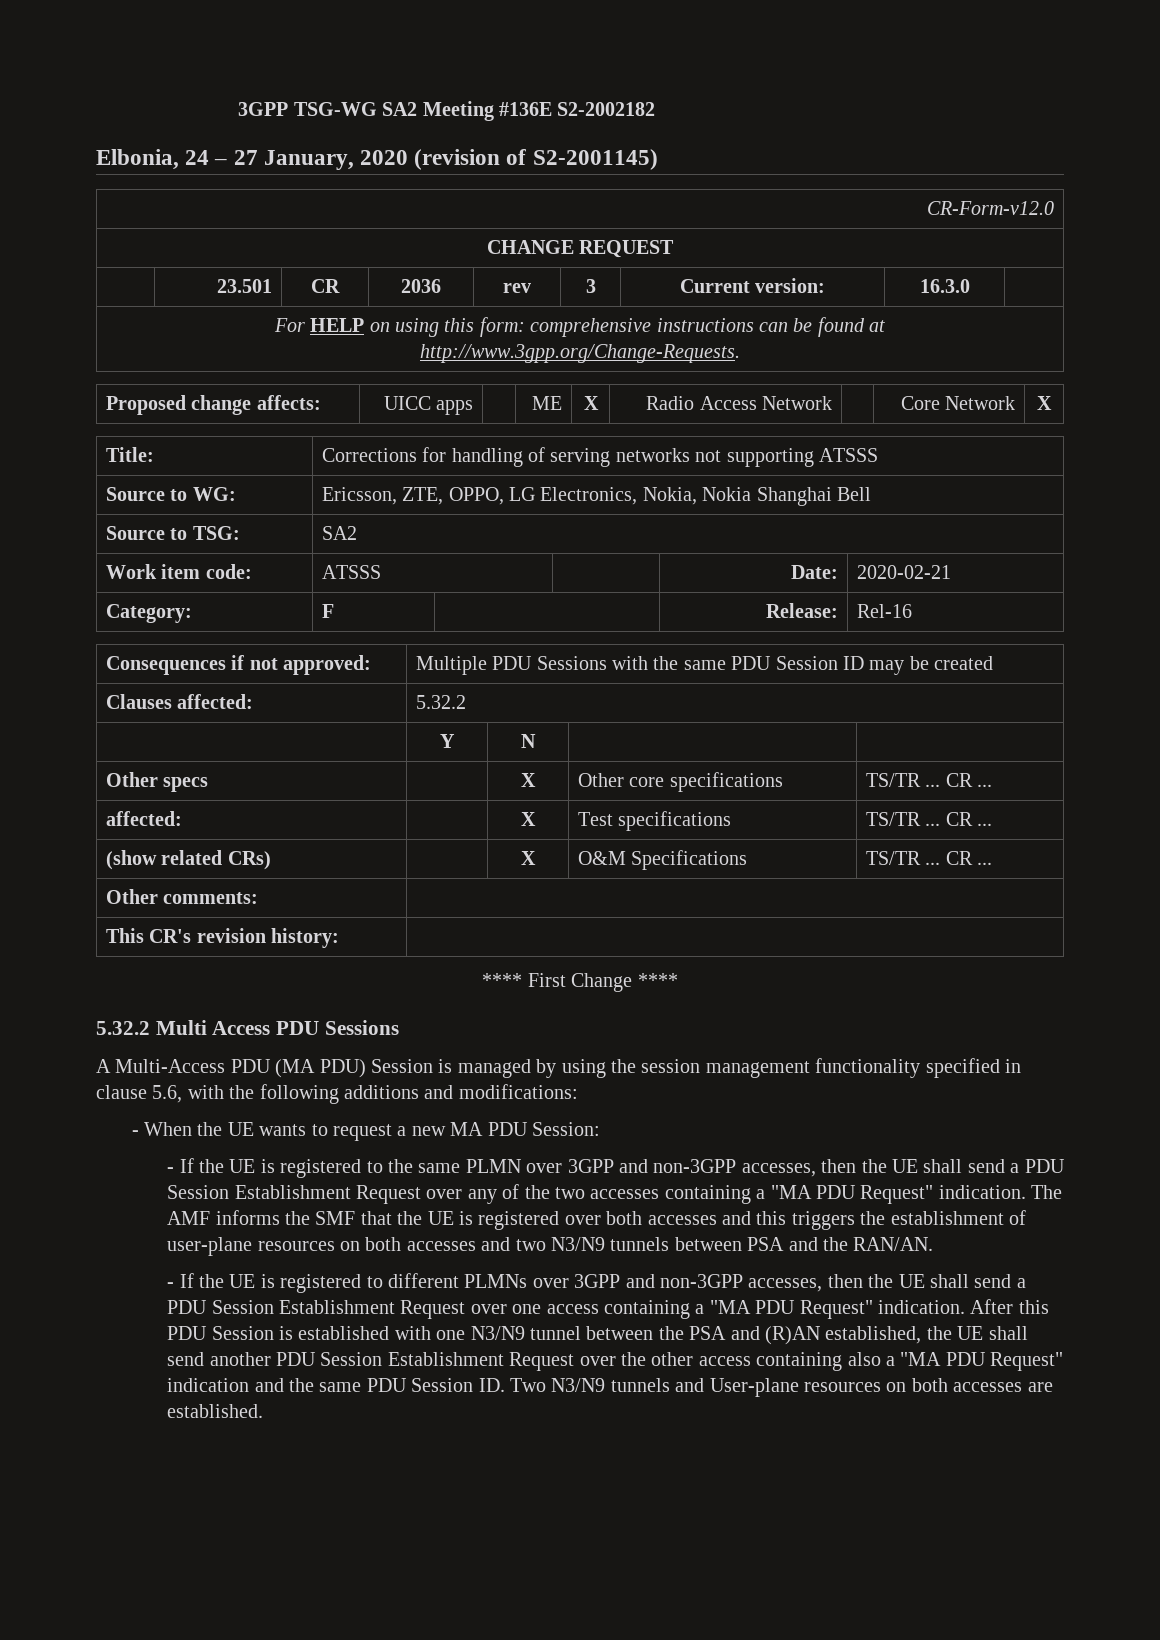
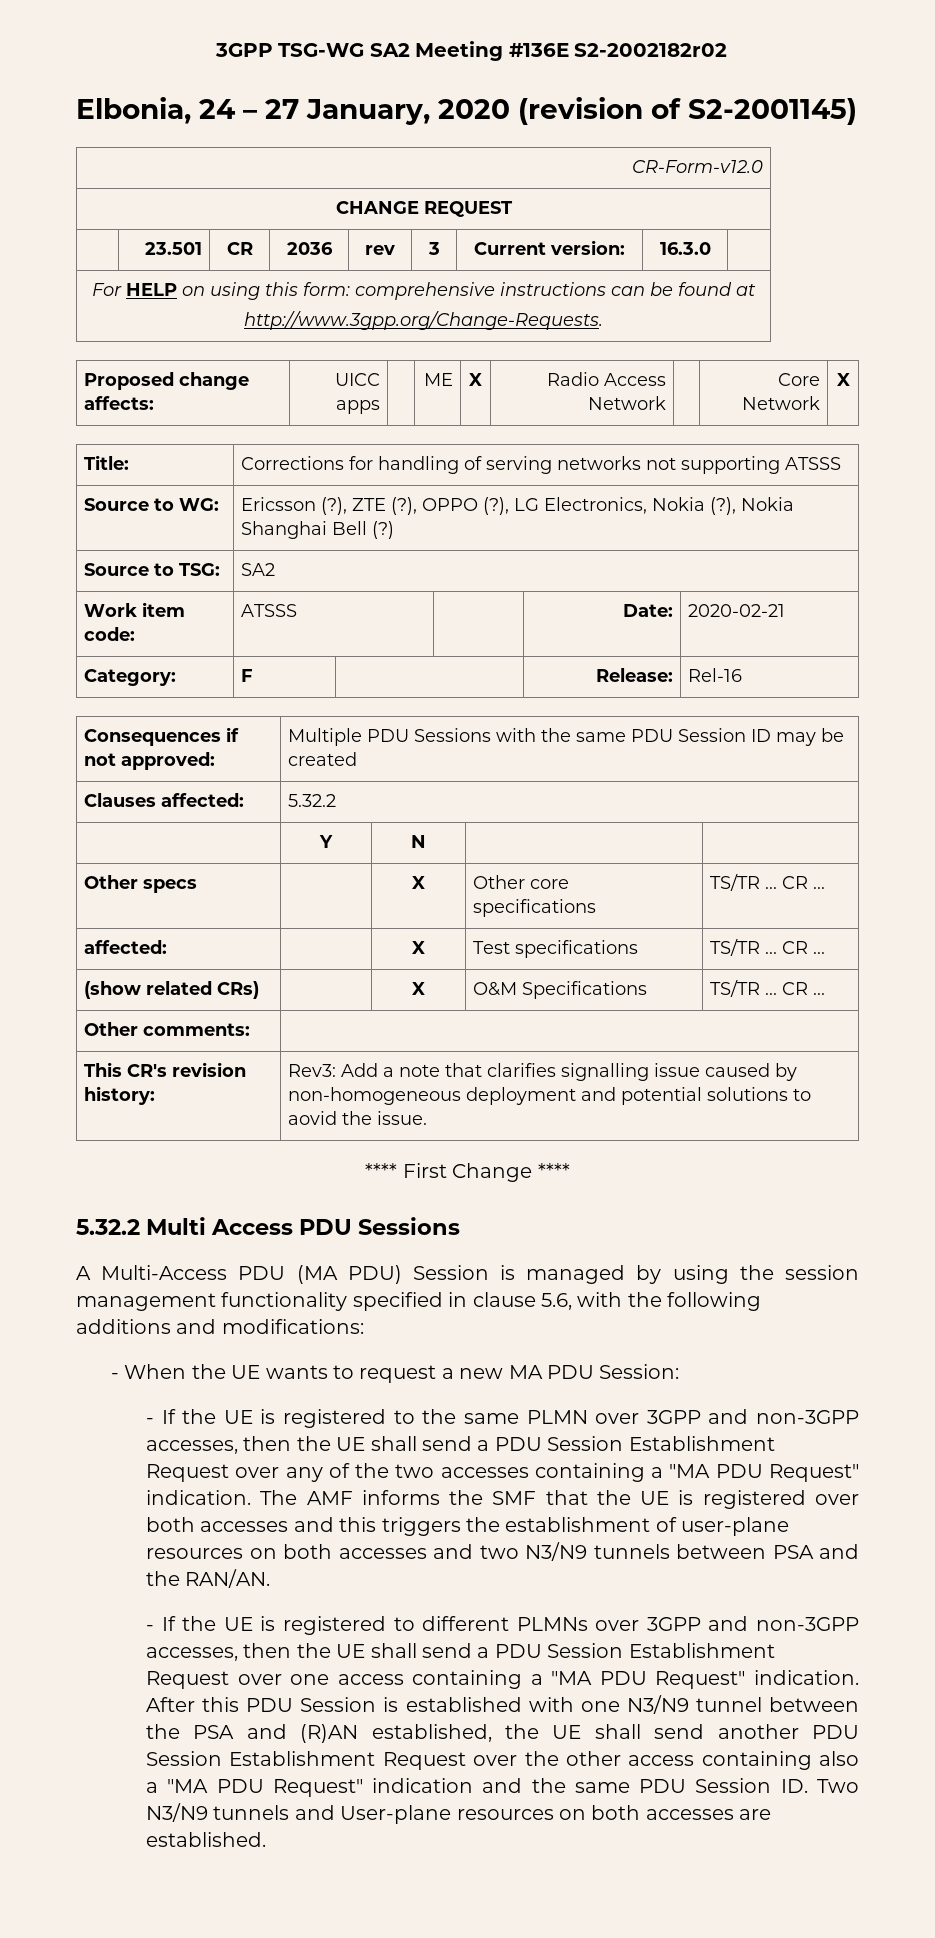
[557,102,656,116] S2-2002182 -> [574,43,728,57] S2-2002182r02
[321,487,697,505] Ericsson, ZTE, OPPO, LG Electronics, Nokia, -> [241,497,737,515] Ericsson (?), ZTE (?), OPPO (?), LG Electronics, Nokia (?),
(872, 494) none -> [372,521,395,539] (?)
(340, 938) none -> [288,1063,798,1081] [288,1087,812,1105] [288,1111,428,1125] Rev3: Add a note that clarifies signalling issue caused by non-homogeneous deployment and potential solutions to aovid the issue.

